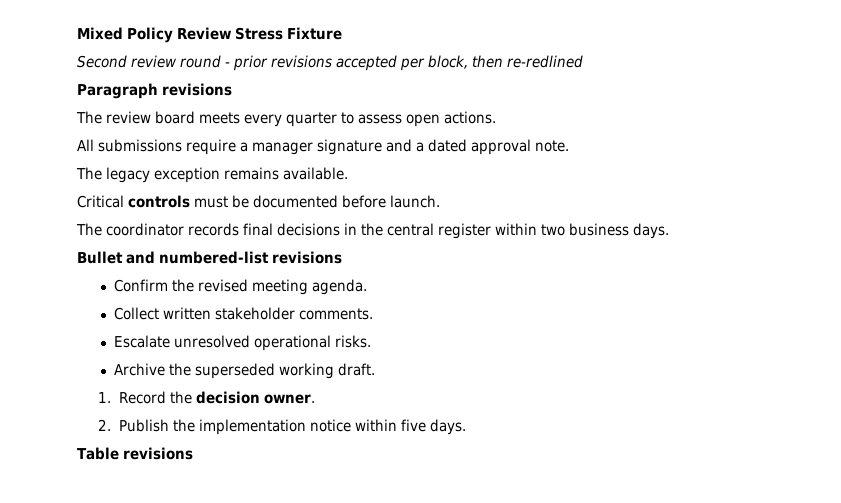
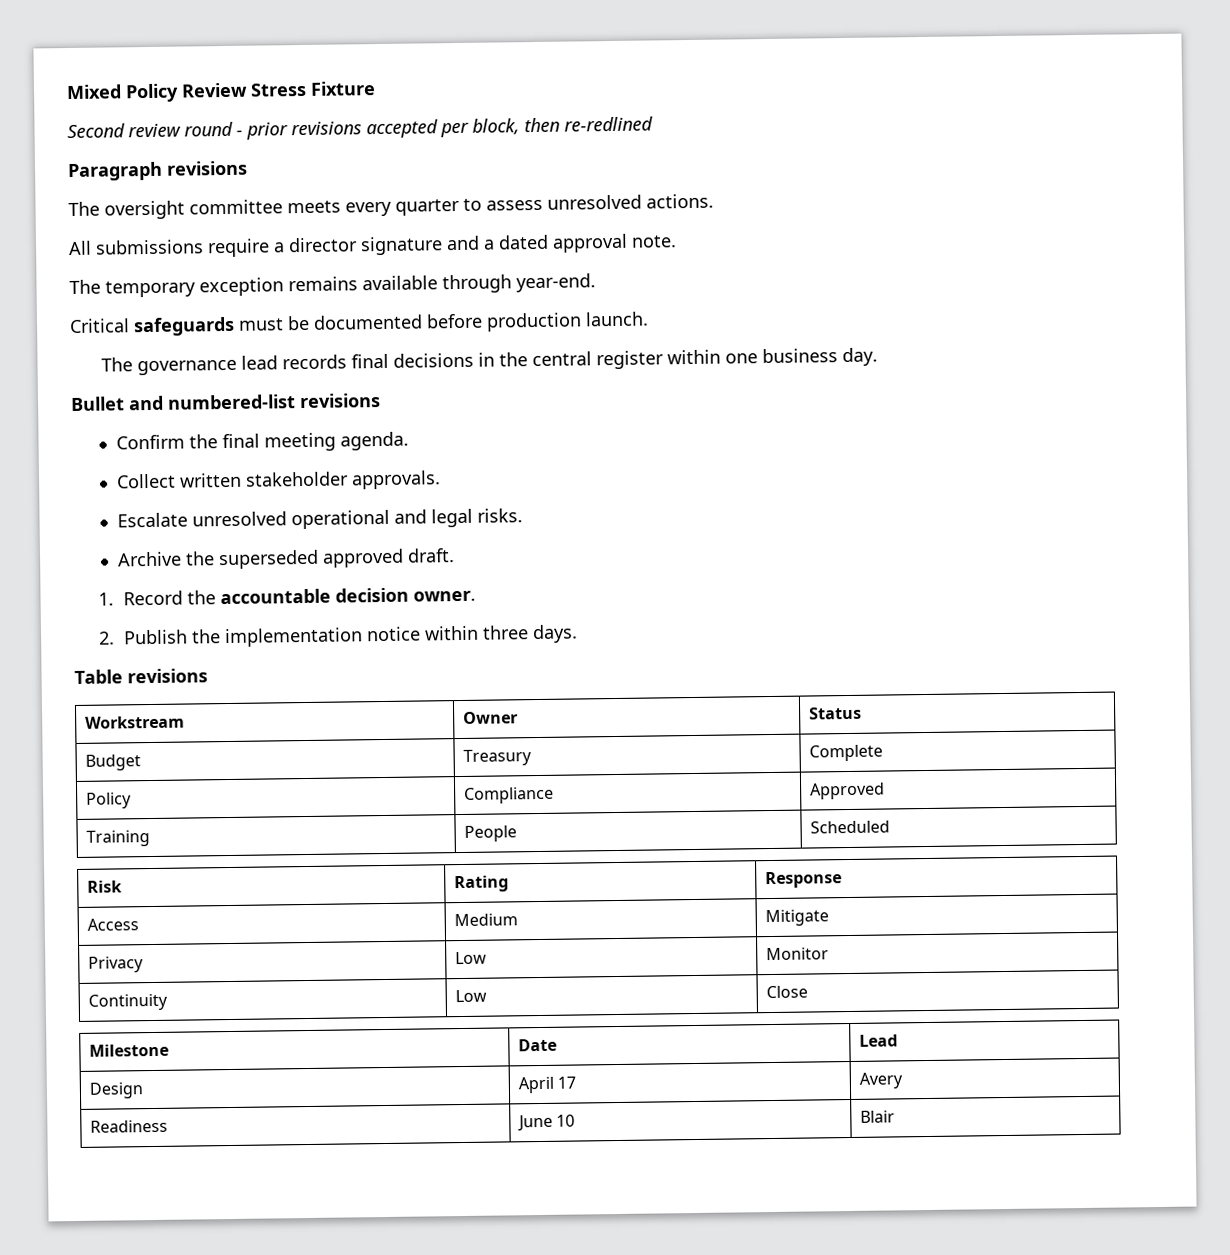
[106,111,195,124] review board -> [104,199,283,220] oversight committee
[406,114,440,127] open -> [547,194,642,210] unresolved
[252,142,313,155] manager -> [288,237,358,253] director
[106,167,150,183] legacy -> [105,280,196,298] temporary
[283,167,348,180] available. -> [362,273,596,294] available through year-end.
[128,195,190,208] controls -> [133,316,235,337] safeguards
(386, 201) none -> [486,312,582,332] production
[106,223,184,236] coordinator -> [137,355,279,376] governance lead
[541,223,669,239] two business days. -> [725,347,879,367] one business day.
[197,279,248,292] revised -> [221,433,260,449] final
[298,308,373,320] comments. -> [350,470,441,490] approvals.
(331, 343) none -> [393,508,473,528] and legal
[278,363,334,379] working -> [321,548,404,568] approved
(192, 397) none -> [219,588,331,605] accountable
[400,419,426,432] five -> [481,625,529,640] three
(193, 453) none -> [84,715,185,729] [462,711,518,724] [808,706,862,720] [84,754,141,771] [462,749,532,766] [808,744,883,762] [85,792,132,809] [463,786,554,804] [809,782,885,800] [85,830,150,847] [463,825,517,842] [809,820,890,834] [86,880,122,893] [453,875,509,893] [764,871,842,889] [86,918,139,931] [453,913,518,927] [764,909,829,927] [87,956,144,973] [454,951,487,965] [765,947,829,961] [87,993,168,1011] [454,989,487,1003] [765,985,808,999] [88,1043,169,1057] [517,1038,557,1052] [858,1034,898,1047] [88,1082,144,1099] [517,1076,576,1094] [858,1072,903,1089] [89,1119,168,1133] [516,1114,575,1132] [859,1110,895,1123] // Workstream | Owner | Status // Budget | Treasury | Complete // Policy | Compliance | Approved // Training | People | Scheduled // Risk | Rating | Response // Access | Medium | Mitigate // Privacy | Low | Monitor // Continuity | Low | Close // Milestone | Date | Lead // Design | April 17 | Avery // Readiness | June 10 | Blair

